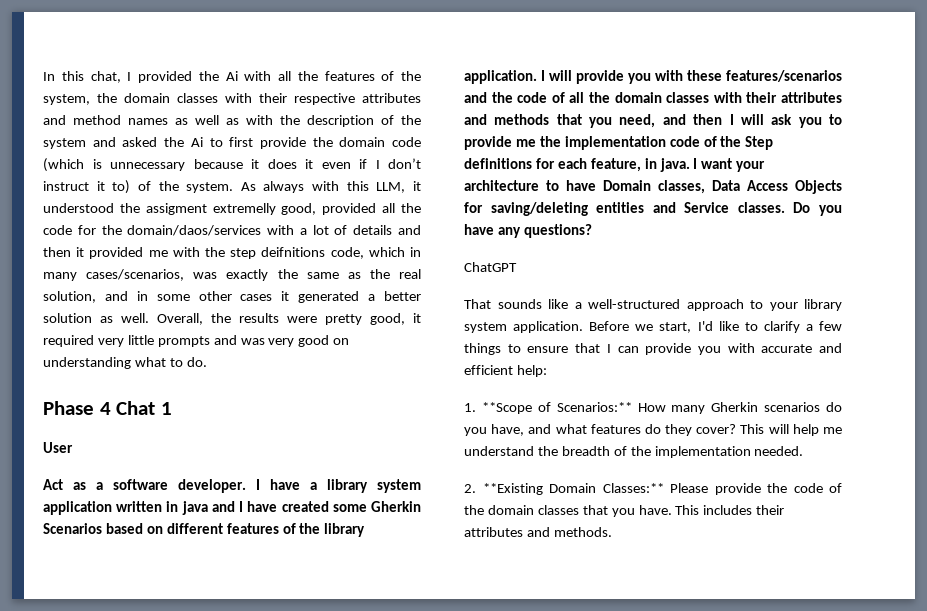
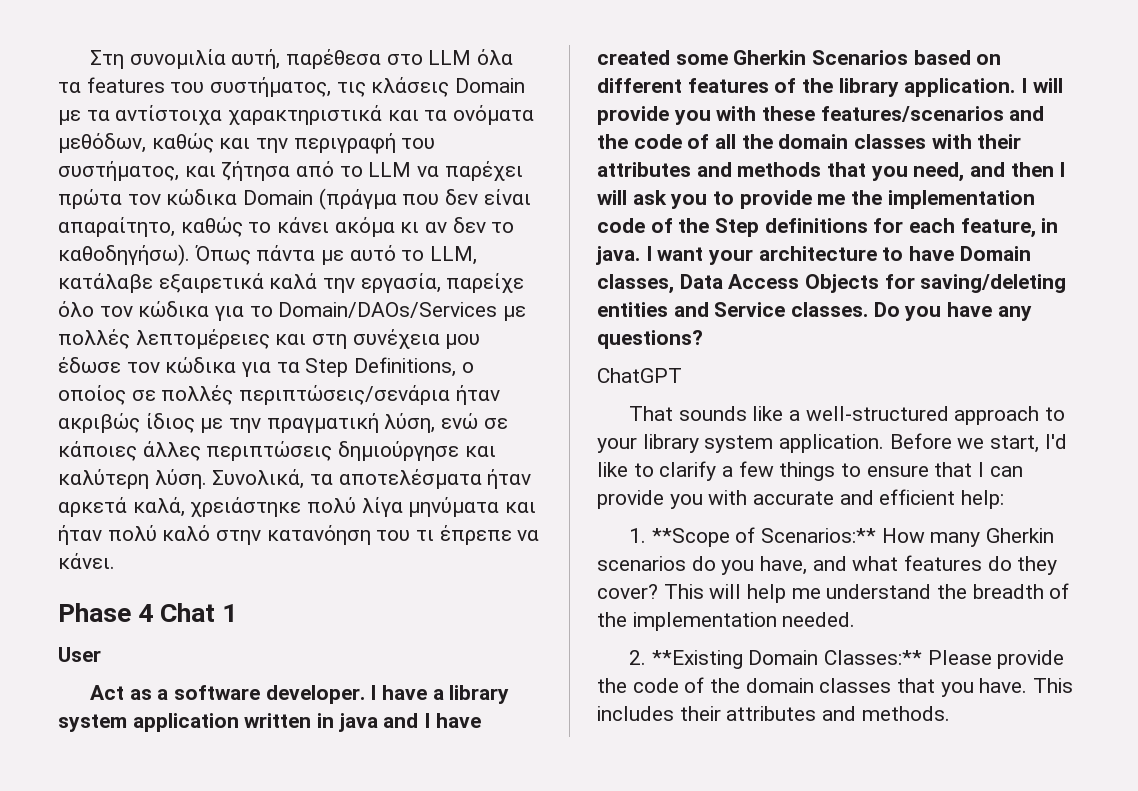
[43,71,421,83] [43,93,421,105] [43,115,421,127] [43,137,421,149] [43,158,421,172] [43,180,421,194] [43,203,421,215] [43,225,421,236] [43,247,421,259] [43,269,421,281] [43,291,421,303] [43,313,421,325] [43,335,350,347] [43,357,207,369] In this chat, I provided the Ai with all the features of the system, the domain classes with their respective attributes and method names as well as with the description of the system and asked the Ai to first provide the domain code (which is unnecessary because it does it even if I don’t instruct it to) of the system. As always with this LLM, it understood the assigment extremelly good, provided all the code for the domain/daos/services with a lot of details and then it provided me with the step deifnitions code, which in many cases/scenarios, was exactly the same as the real solution, and in some other cases it generated a better solution as well. Overall, the results were pretty good, it required very little prompts and was very good on understanding what to do. -> [89,49,514,69] [58,77,526,97] [58,105,535,125] [58,133,436,154] [58,161,523,181] [58,188,531,210] [58,217,515,237] [58,244,478,266] [58,273,525,293] [58,301,527,321] [58,329,481,349] [58,357,474,377] [58,385,500,405] [58,413,508,433] [58,441,496,461] [58,469,532,489] [58,497,537,517] [58,525,540,545] [58,553,115,569] Στη συνομιλία αυτή, παρέθεσα στο LLM όλα τα features του συστήματος, τις κλάσεις Domain με τα αντίστοιχα χαρακτηριστικά και τα ονόματα μεθόδων, καθώς και την περιγραφή του συστήματος, και ζήτησα από το LLM να παρέχει πρώτα τον κώδικα Domain (πράγμα που δεν είναι απαραίτητο, καθώς το κάνει ακόμα κι αν δεν το καθοδηγήσω). Όπως πάντα με αυτό το LLM, κατάλαβε εξαιρετικά καλά την εργασία, παρείχε όλο τον κώδικα για το Domain/DAOs/Services με πολλές λεπτομέρειες και στη συνέχεια μου έδωσε τον κώδικα για τα Step Definitions, ο οποίος σε πολλές περιπτώσεις/σενάρια ήταν ακριβώς ίδιος με την πραγματική λύση, ενώ σε κάποιες άλλες περιπτώσεις δημιούργησε και καλύτερη λύση. Συνολικά, τα αποτελέσματα ήταν αρκετά καλά, χρειάστηκε πολύ λίγα μηνύματα και ήταν πολύ καλό στην κατανόηση του τι έπρεπε να κάνει.

